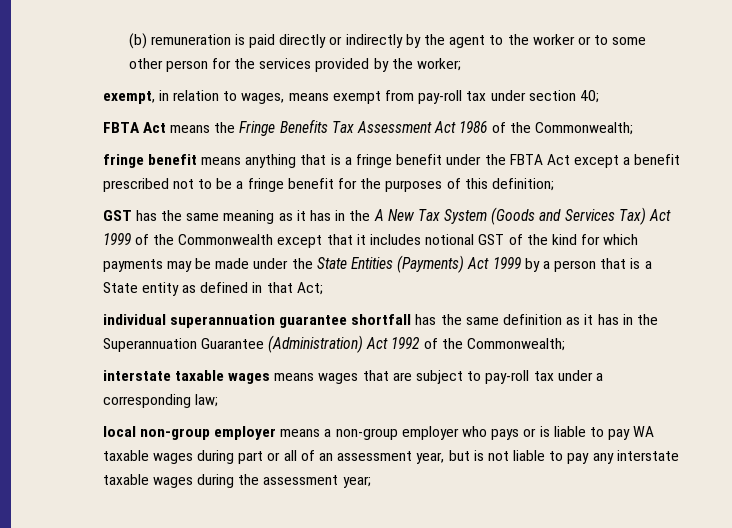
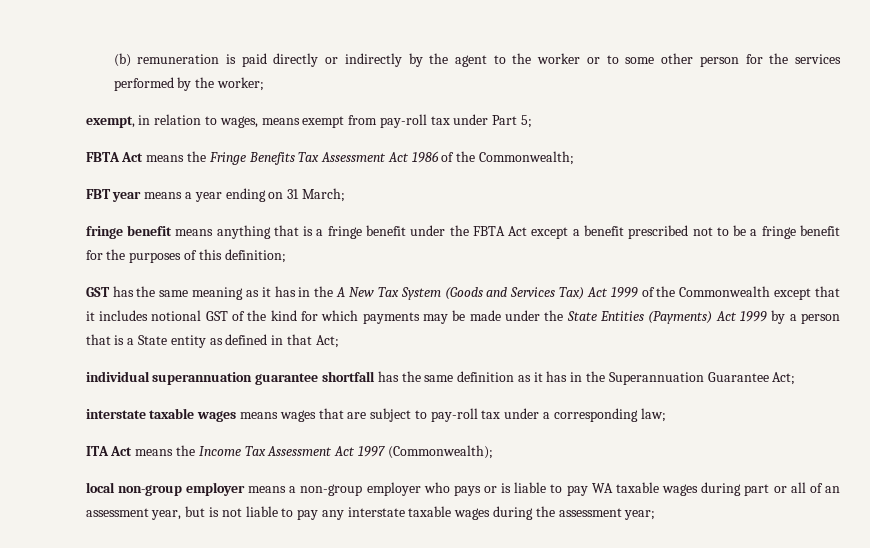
[315,58,370,72] provided -> [113,77,174,91] performed
[528,90,599,103] section 40; -> [492,115,533,128] Part 5;
(633, 128) none -> [85,188,345,202] // FBT year means a year ending on 31 March;
[268,335,565,353] (Administration) Act 1992 of the Commonwealth; -> [772,372,796,385] Act;
(218, 400) none -> [85,445,493,459] // ITA Act means the Income Tax Assessment Act 1997 (Commonwealth);

